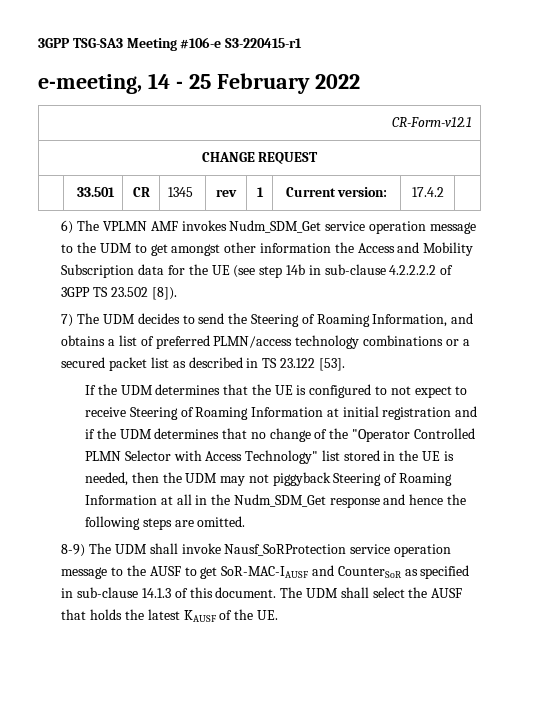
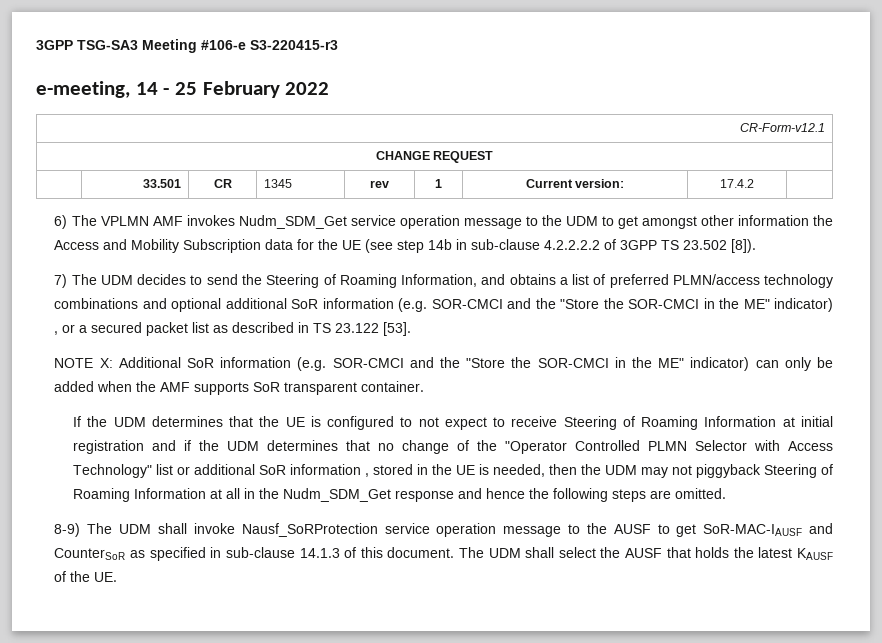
[225,38,303,48] S3-220415-r1 -> [250,40,338,50] S3-220415-r3
(443, 340) none -> [142,298,834,312] [54,331,59,335] and optional additional SoR information (e.g. SOR-CMCI and the "Store the SOR-CMCI in the ME" indicator) ,
(345, 364) none -> [54,357,834,371] [54,381,425,395] // NOTE X: Additional SoR information (e.g. SOR-CMCI and the "Store the SOR-CMCI in the ME" indicator) can only be added when the AMF supports SoR transparent container.
(340, 455) none -> [176,464,369,477] or additional SoR information ,

